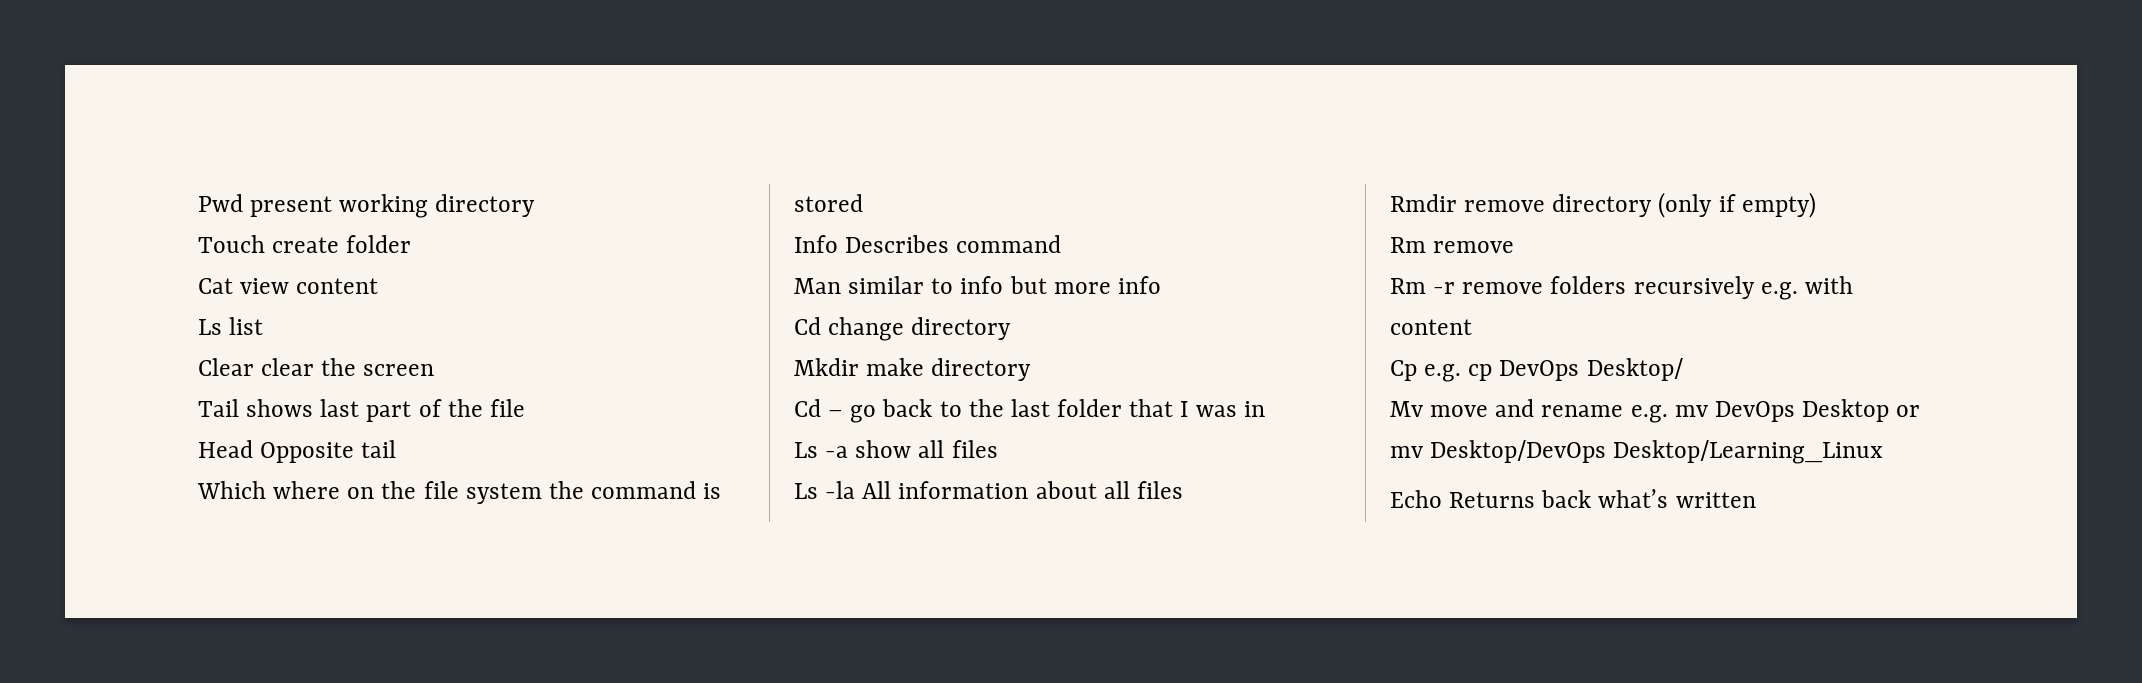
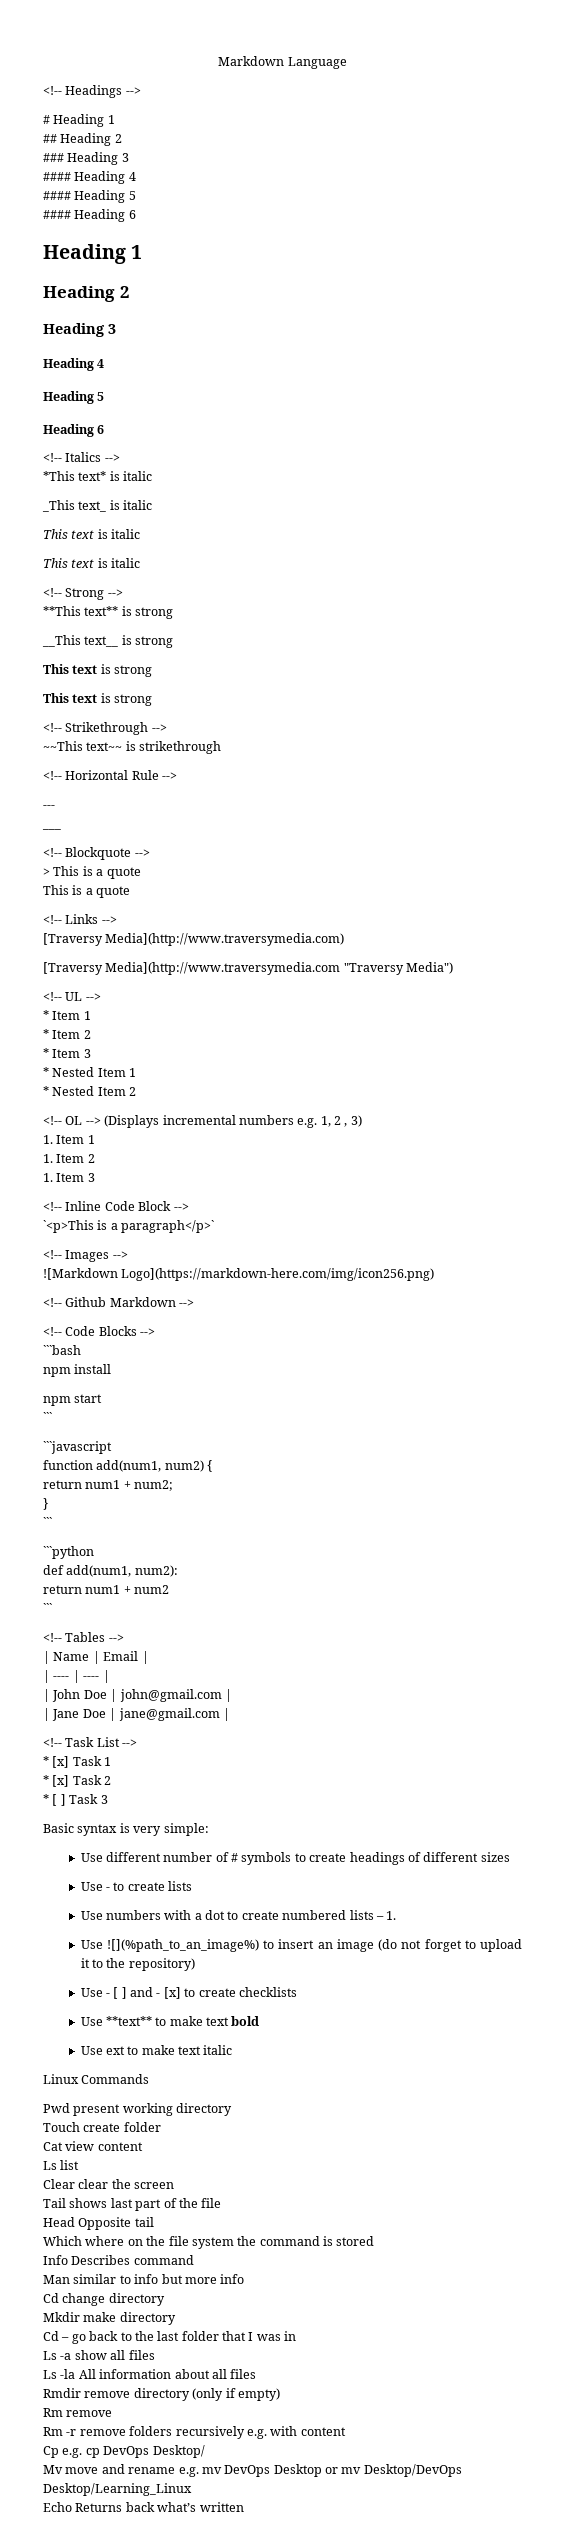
(198, 203) none -> [218,56,347,69] [43,85,141,98] [43,114,115,127] [43,133,122,146] [43,152,129,165] [43,171,136,184] [43,190,136,203] [43,209,136,222] [43,244,143,264] [43,286,130,302] [43,323,116,337] [43,358,105,371] [43,391,105,404] [43,424,105,437] [43,452,120,462] [43,471,153,481] [42,500,153,512] [43,529,141,539] [43,558,141,568] [43,588,123,600] [43,606,174,619] [42,635,174,648] [43,664,153,677] [43,693,153,706] [43,722,167,735] [43,741,222,754] [43,770,178,780] [43,805,55,809] [42,828,61,830] [43,847,150,860] [43,866,141,879] [43,885,131,898] [43,914,117,924] [43,933,345,946] [43,962,454,975] [43,992,101,1001] [43,1010,91,1020] [43,1029,91,1039] [43,1048,91,1058] [43,1067,137,1077] [43,1086,137,1096] [43,1115,362,1128] [43,1135,95,1144] [43,1154,95,1163] [43,1173,95,1182] [43,1201,189,1211] [43,1220,215,1233] [43,1250,128,1262] [43,1268,435,1281] [43,1297,195,1307] [43,1326,156,1336] [43,1345,81,1355] [43,1364,112,1377] [43,1394,103,1406] [43,1412,52,1422] [43,1441,112,1454] [43,1460,213,1472] [43,1480,174,1491] [43,1498,48,1510] [43,1517,52,1527] [43,1546,94,1559] [43,1565,178,1577] [43,1585,170,1594] [43,1603,52,1613] [43,1632,124,1642] [43,1651,149,1664] [43,1670,110,1683] [43,1689,232,1702] [43,1708,230,1721] [43,1737,138,1747] [43,1756,112,1768] [43,1775,112,1787] [43,1794,108,1806] [43,1823,209,1836] [80,1852,510,1865] [80,1881,193,1891] [80,1910,397,1920] [80,1939,522,1952] [80,1958,195,1971] [80,1987,297,1999] [80,2016,260,2026] [80,2045,233,2055] [43,2074,150,2084] Markdown Language // <!-- Headings --> // # Heading 1 // ## Heading 2 // ### Heading 3 // #### Heading 4 // #### Heading 5 // #### Heading 6 // Heading 1 // Heading 2 // Heading 3 // Heading 4 // Heading 5 // Heading 6 // <!-- Italics --> // *This text* is italic // _This text_ is italic // This text is italic // This text is italic // <!-- Strong --> // **This text** is strong // __This text__ is strong // This text is strong // This text is strong // <!-- Strikethrough --> // ~~This text~~ is strikethrough // <!-- Horizontal Rule --> // --- // ___ // <!-- Blockquote --> // > This is a quote // This is a quote // <!-- Links --> // [Traversy Media](http://www.traversymedia.com) // [Traversy Media](http://www.traversymedia.com "Traversy Media") // <!-- UL --> // * Item 1 // * Item 2 // * Item 3 // * Nested Item 1 // * Nested Item 2 // <!-- OL --> (Displays incremental numbers e.g. 1, 2 , 3) // 1. Item 1 // 1. Item 2 // 1. Item 3 // <!-- Inline Code Block --> // `<p>This is a paragraph</p>` // <!-- Images --> // ![Markdown Logo](https://markdown-here.com/img/icon256.png) // <!-- Github Markdown --> // <!-- Code Blocks --> // ```bash // npm install // npm start // ``` // ```javascript // function add(num1, num2) { // return num1 + num2; // } // ``` // ```python // def add(num1, num2): // return num1 + num2 // ``` // <!-- Tables --> // | Name | Email | // | ---- | ---- | // | John Doe | john@gmail.com | // | Jane Doe | jane@gmail.com | // <!-- Task List --> // * [x] Task 1 // * [x] Task 2 // * [ ] Task 3 // Basic syntax is very simple: // Use different number of # symbols to create headings of different sizes // Use - to create lists // Use numbers with a dot to create numbered lists – 1. // Use ![](%path_to_an_image%) to insert an image (do not forget to upload it to the repository) // Use - [ ] and - [x] to create checklists // Use **text** to make text bold // Use ext to make text italic // Linux Commands //

